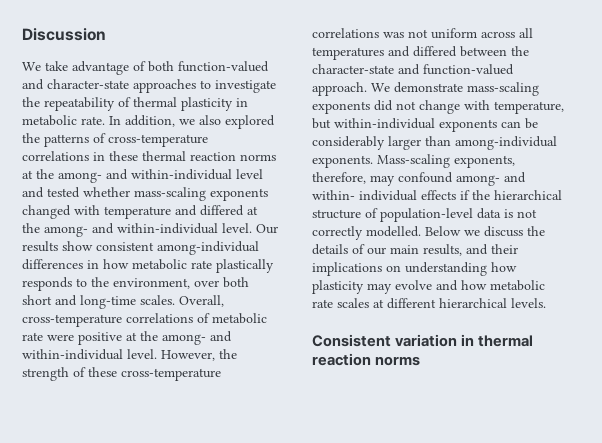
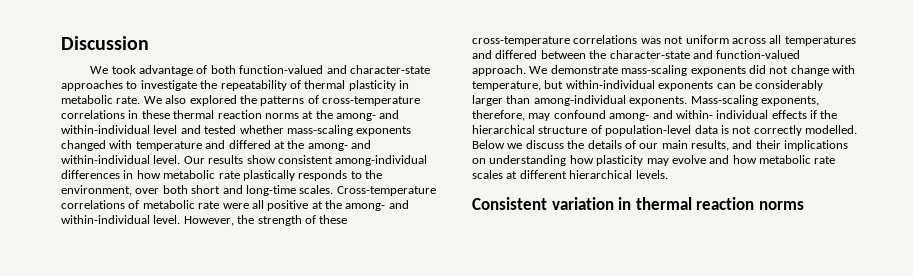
[45,61,68,71] take -> [111,65,136,74] took
[109,115,195,127] In addition, we -> [143,96,162,104] We
[179,295,224,307] [22,314,122,327] Overall, cross-temperature -> [336,186,436,196] Cross-temperature
(74, 337) none -> [251,200,264,209] all

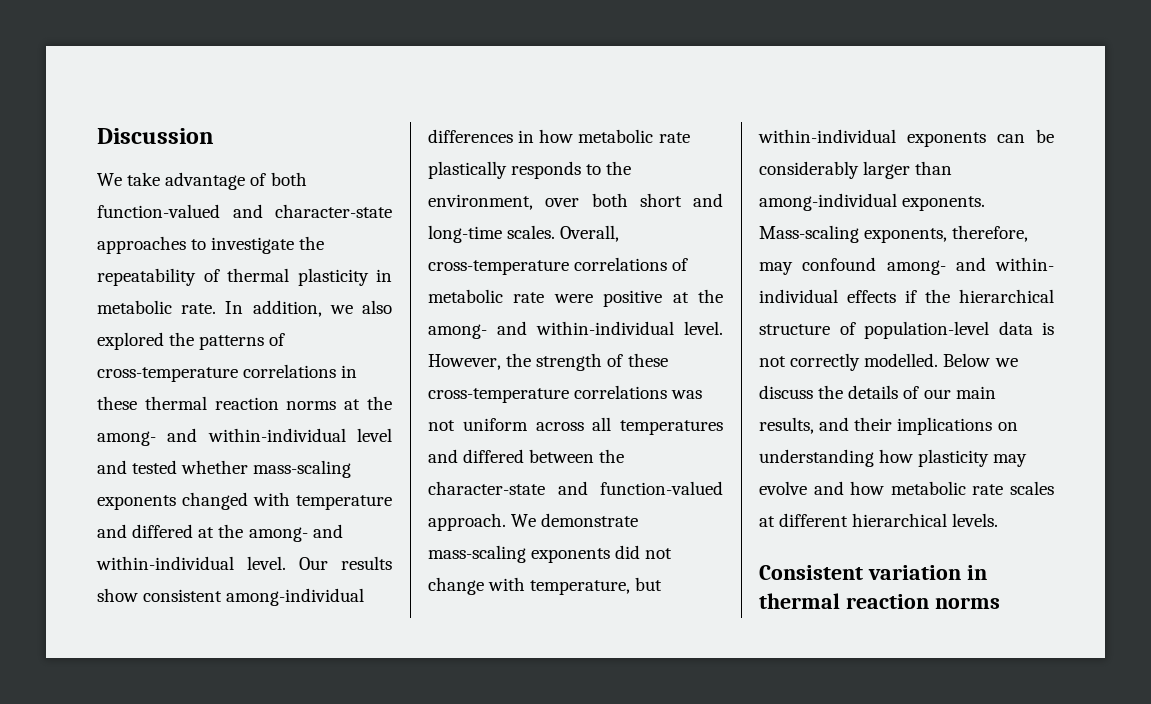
[111,65,136,74] took -> [127,172,161,186] take
[143,96,162,104] We -> [225,300,353,317] In addition, we
[336,186,436,196] Cross-temperature -> [560,225,620,242] [428,260,569,275] Overall, cross-temperature
[251,200,264,209] all -> (593, 298) none

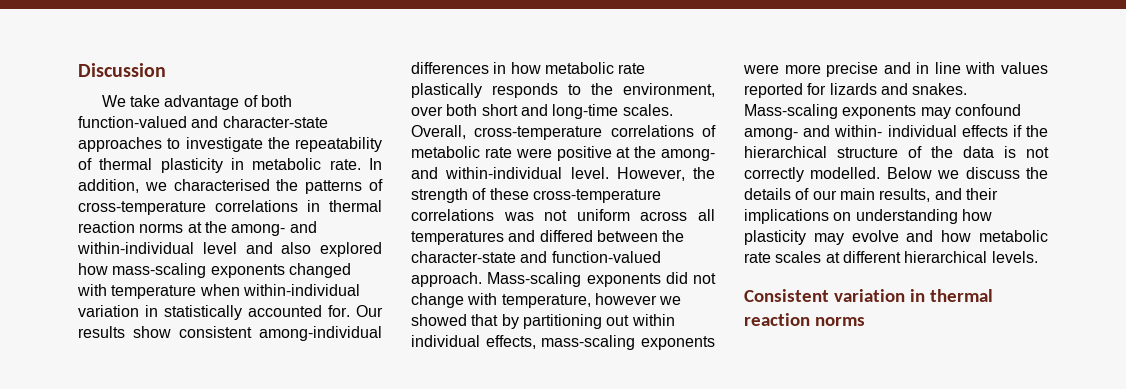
[362,300,393,314] [97,332,164,350] also explored -> [173,179,270,191] characterised
[97,396,137,410] these -> (320, 206) none
[132,460,249,474] tested whether -> [281,242,382,257] [78,263,108,275] also explored how
[97,524,343,542] [96,556,286,570] and differed at the among- and within-individual level. -> [199,284,360,296] [78,305,350,320] when within-individual variation in statistically accounted for.
[511,513,639,527] [428,545,526,563] We demonstrate mass-scaling -> [487,272,582,287] Mass-scaling
[635,577,663,591] [758,129,1054,147] [759,161,953,179] [759,193,986,211] [759,225,1029,243] but within-individual exponents can be considerably larger than among-individual exponents. Mass-scaling exponents, therefore, -> [594,293,682,305] [411,314,675,329] [411,335,715,350] [743,62,1048,77] [744,83,968,98] [744,104,917,119] however we showed that by partitioning out within individual effects, mass-scaling exponents were more precise and in line with values reported for lizards and snakes. Mass-scaling exponents
[864,321,989,339] population-level -> [931,146,953,158] the

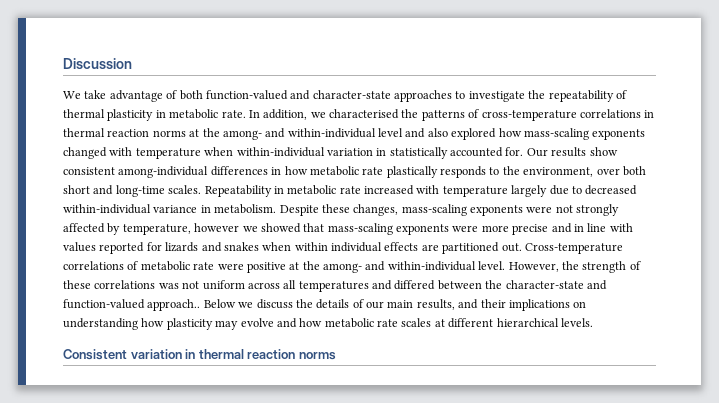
[411,125,603,140] Overall, cross-temperature -> [204,185,638,197] [63,204,620,216] [63,223,633,235] [63,242,623,254] Repeatability in metabolic rate increased with temperature largely due to decreased within-individual variance in metabolism. Despite these changes, mass-scaling exponents were not strongly affected by temperature, however we showed that mass-scaling exponents were more precise and in line with values reported for lizards and snakes when within individual effects are partitioned out. Cross-temperature
[532,189,661,203] cross-temperature -> (91, 284) none
[411,272,716,287] [411,293,682,308] [411,314,675,329] [411,335,715,350] [743,62,1048,77] [744,83,968,98] [744,104,1021,119] [744,125,1048,140] [744,146,1049,158] [744,167,881,182] approach. Mass-scaling exponents did not change with temperature, however we showed that by partitioning out within individual effects, mass-scaling exponents were more precise and in line with values reported for lizards and snakes. Mass-scaling exponents may confound among- and within- individual effects if the hierarchical structure of the data is not correctly modelled. -> [147,299,201,311] approach..

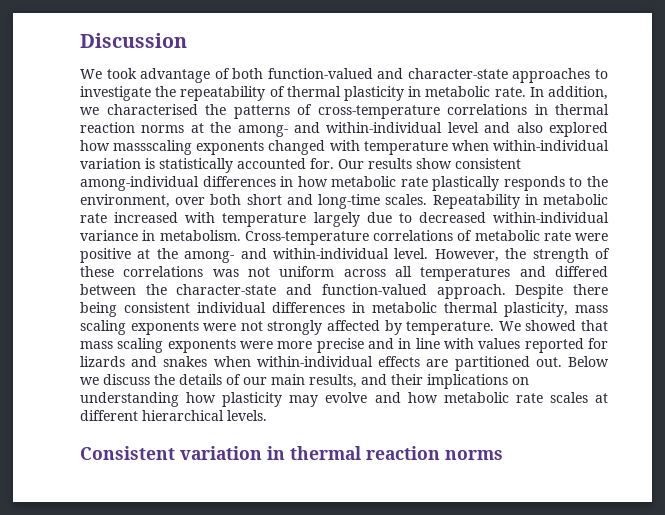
[84,90,107,99] take -> [106,68,137,79] took
[523,128,589,140] mass-scaling -> [113,140,193,155] massscaling
[376,148,387,156] in -> [145,158,155,169] is
[279,204,620,216] [63,223,633,235] [63,242,522,254] Despite these changes, mass-scaling exponents were not strongly affected by temperature, however we showed that mass-scaling exponents were more precise and in line with values reported for lizards and snakes when within individual effects are partitioned out. -> (241, 235) none
[147,299,201,311] approach.. -> [436,284,608,299] [80,302,608,317] [80,320,609,335] [80,338,608,353] [80,356,562,371] approach. Despite there being consistent individual differences in metabolic thermal plasticity, mass scaling exponents were not strongly affected by temperature. We showed that mass scaling exponents were more precise and in line with values reported for lizards and snakes when within-individual effects are partitioned out.

